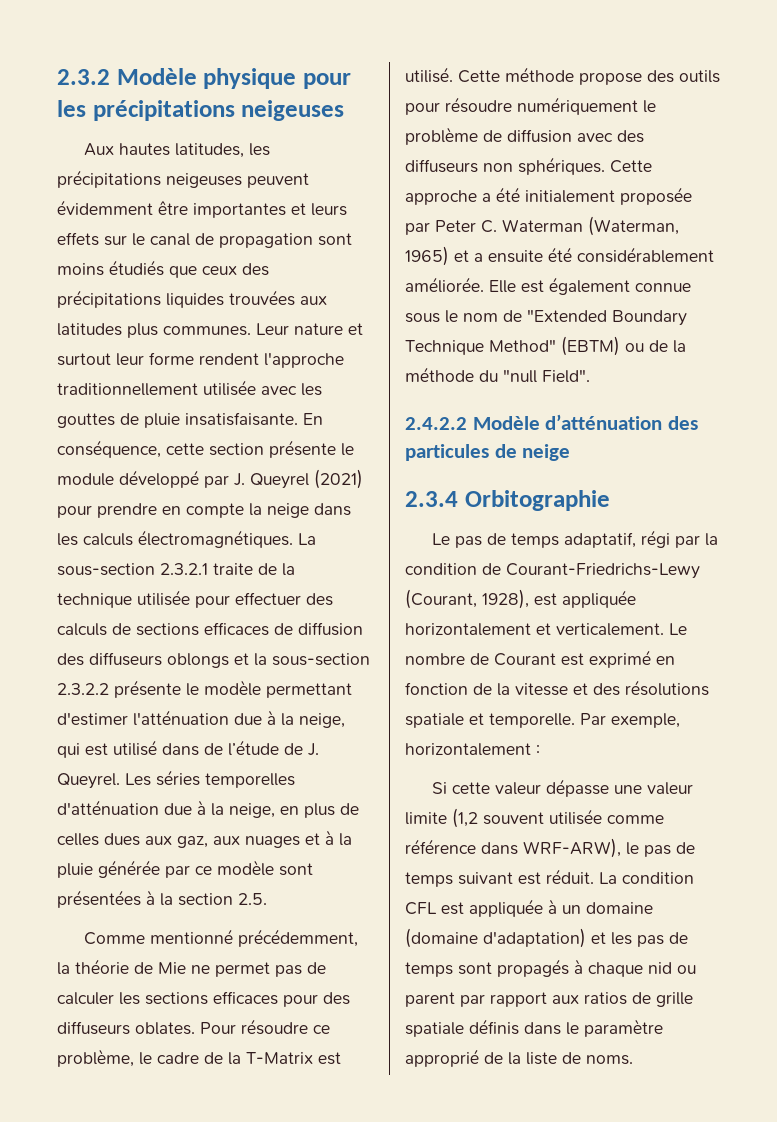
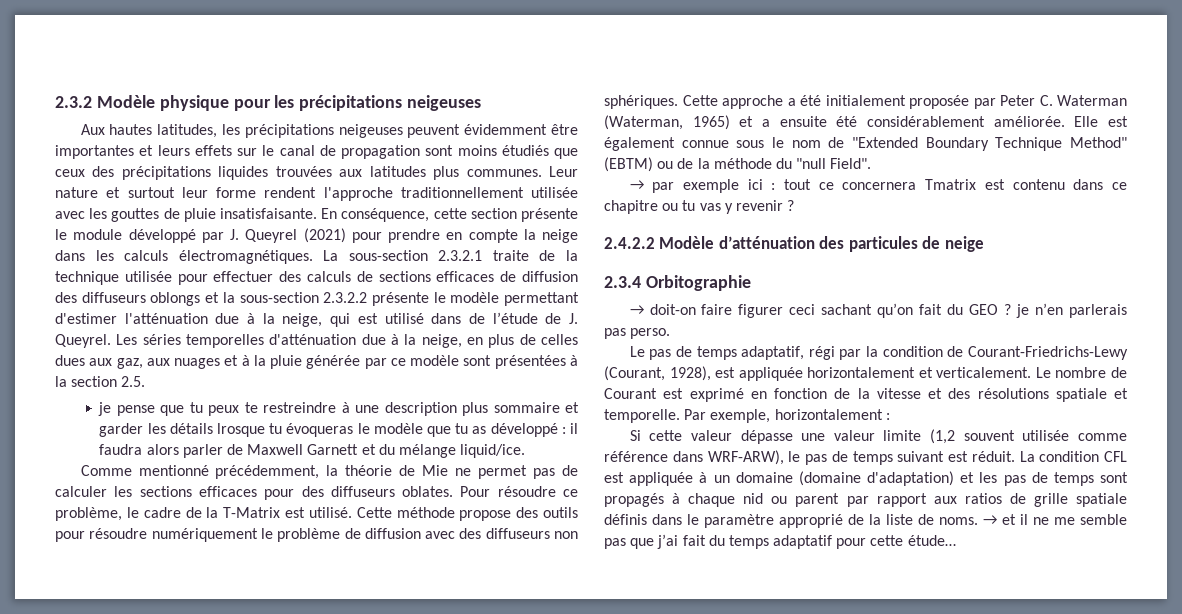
(267, 899) none -> [98,402,579,416] [99,423,579,437] [99,444,526,458] // je pense que tu peux te restreindre à une description plus sommaire et garder les détails lrosque tu évoqueras le modèle que tu as développé : il faudra alors parler de Maxwell Garnett et du mélange liquid/ice.
(590, 376) none -> [629,179,1127,193] [604,200,795,214] // → par exemple ici : tout ce concernera Tmatrix est contenu dans ce chapitre ou tu vas y revenir ?
(610, 500) none -> [629,303,1127,318] [604,328,671,339] // → doit-on faire figurer ceci sachant qu’on fait du GEO ? je n’en parlerais pas perso.
(633, 1060) none -> [983,514,1127,525] [604,534,956,549] → et il ne me semble pas que j’ai fait du temps adaptatif pour cette étude…

